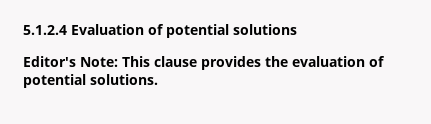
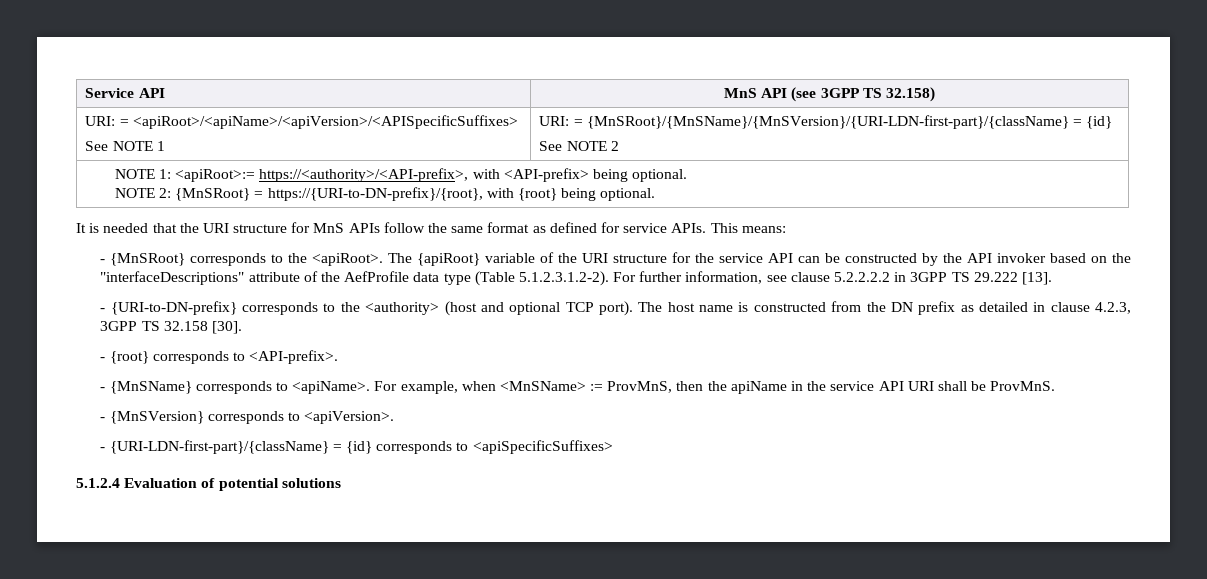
(23, 30) none -> [85,88,165,98] [724,87,935,102] [85,115,518,129] [85,141,165,151] [539,115,1113,129] [539,141,619,151] [114,168,688,182] [114,187,656,201] [76,222,786,233] [100,252,1132,266] [100,271,1052,286] [100,301,1132,316] [100,321,242,334] [100,350,339,364] [100,381,1056,394] [100,411,395,424] [100,440,613,454] Service API | MnS API (see 3GPP TS 32.158) // URI: = <apiRoot>/<apiName>/<apiVersion>/<APISpecificSuffixes> // See NOTE 1 | URI: = {MnSRoot}/{MnSName}/{MnSVersion}/{URI-LDN-first-part}/{className} = {id} // See NOTE 2 // NOTE 1: <apiRoot>:= https://<authority>/<API-prefix>, with <API-prefix> being optional. // NOTE 2: {MnSRoot} = https://{URI-to-DN-prefix}/{root}, with {root} being optional. // It is needed that the URI structure for MnS APIs follow the same format as defined for service APIs. This means: // - {MnSRoot} corresponds to the <apiRoot>. The {apiRoot} variable of the URI structure for the service API can be constructed by the API invoker based on the "interfaceDescriptions" attribute of the AefProfile data type (Table 5.1.2.3.1.2-2). For further information, see clause 5.2.2.2.2 in 3GPP TS 29.222 [13]. // - {URI-to-DN-prefix} corresponds to the <authority> (host and optional TCP port). The host name is constructed from the DN prefix as detailed in clause 4.2.3, 3GPP TS 32.158 [30]. // - {root} corresponds to <API-prefix>. // - {MnSName} corresponds to <apiName>. For example, when <MnSName> := ProvMnS, then the apiName in the service API URI shall be ProvMnS. // - {MnSVersion} corresponds to <apiVersion>. // - {URI-LDN-first-part}/{className} = {id} corresponds to <apiSpecificSuffixes> //
[23,56,385,70] [23,74,158,88] // Editor's Note: This clause provides the evaluation of potential solutions. -> (341, 483) none

